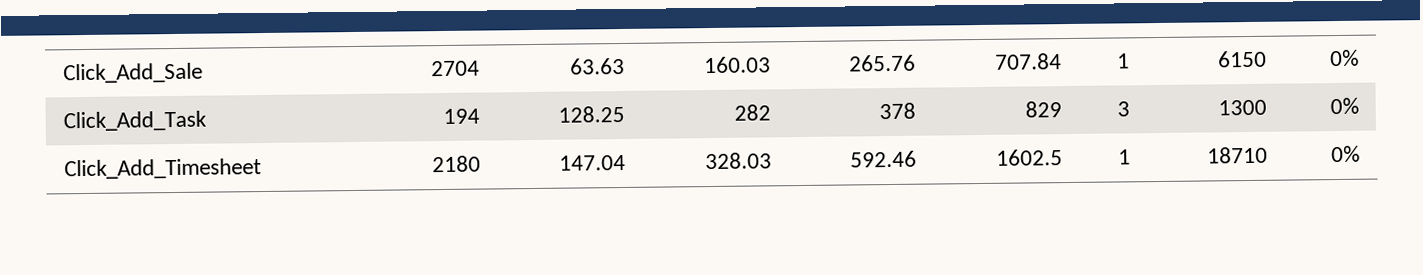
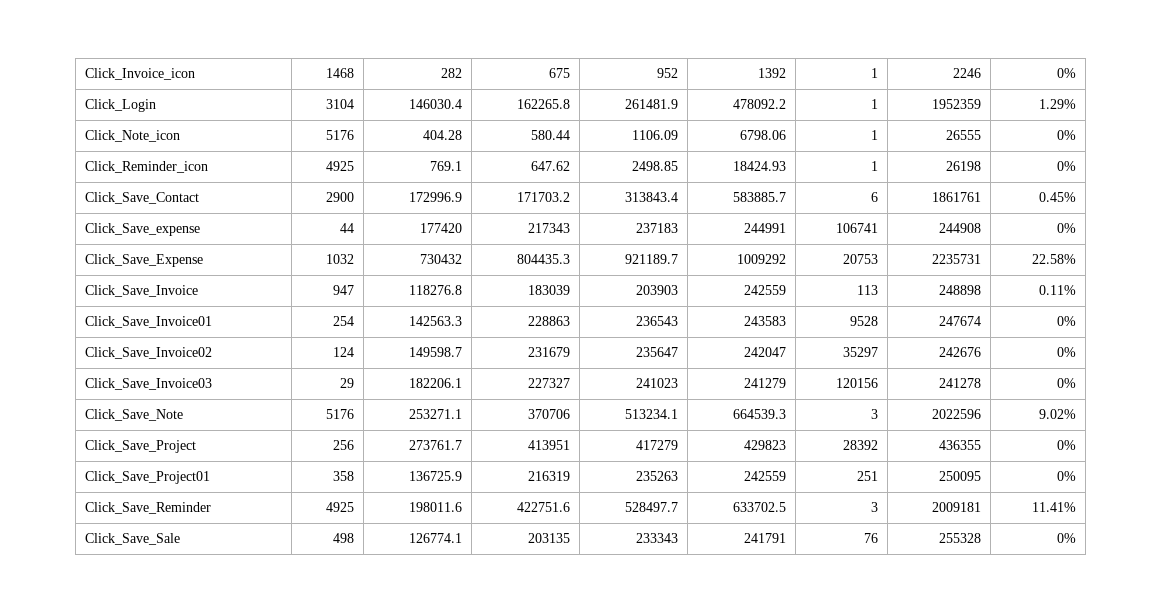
[62,62,203,84] [431,60,481,77] [570,57,626,75] [704,56,772,74] [849,54,917,72] [995,53,1063,70] [1117,53,1131,69] [1218,50,1268,68] [1330,49,1360,67] [62,110,207,132] [443,108,481,124] [558,105,626,123] [734,104,772,121] [879,102,917,120] [1025,101,1063,118] [1117,101,1131,117] [1218,99,1268,116] [1330,97,1360,115] [63,158,262,180] [432,155,482,173] [559,154,627,171] [705,152,773,170] [850,150,918,168] [996,149,1064,166] [1118,149,1132,165] [1207,146,1269,164] Click_Add_Sale | 2704 | 63.63 | 160.03 | 265.76 | 707.84 | 1 | 6150 | 0% // Click_Add_Task | 194 | 128.25 | 282 | 378 | 829 | 3 | 1300 | 0% // Click_Add_Timesheet | 2180 | 147.04 | 328.03 | 592.46 | 1602.5 | 1 | 18710 -> [84,68,195,80] [326,68,355,78] [441,68,463,78] [549,68,571,78] [657,68,679,78] [758,68,787,78] [871,68,879,78] [953,68,982,78] [1057,68,1077,78] [84,99,156,112] [326,99,355,109] [409,99,463,109] [517,99,571,109] [625,99,679,109] [733,99,787,109] [871,99,879,109] [932,99,982,109] [1039,99,1077,109] [84,130,180,142] [326,130,355,140] [423,130,463,140] [531,130,571,140] [632,130,679,140] [740,130,787,140] [871,130,879,140] [946,130,982,140] [1057,130,1077,140] [84,161,208,173] [326,161,355,171] [430,161,463,171] [531,161,571,171] [632,161,679,171] [733,161,787,171] [871,161,879,171] [946,161,982,171] [1057,161,1077,171] [84,192,199,204] [326,192,355,202] [409,192,463,202] [517,192,571,202] [625,192,679,202] [733,192,787,202] [871,192,879,202] [932,192,982,202] [1039,192,1077,202] [84,223,200,236] [340,223,355,233] [420,223,463,233] [528,223,571,233] [636,223,679,233] [744,223,787,233] [836,223,879,233] [939,223,982,233] [1057,223,1077,233] [84,254,203,267] [326,254,355,264] [420,254,463,264] [517,254,571,264] [625,254,679,264] [737,254,787,264] [843,254,879,264] [932,254,982,264] [1032,254,1077,264] [84,285,198,297] [333,285,355,295] [409,285,463,295] [528,285,571,295] [636,285,679,295] [744,285,787,295] [857,285,879,295] [939,285,982,295] [1039,285,1077,295] [84,316,212,328] [333,316,355,326] [409,316,463,326] [528,316,571,326] [636,316,679,326] [744,316,787,326] [850,316,879,326] [939,316,982,326] [1057,316,1077,326] [84,347,212,359] [333,347,355,357] [409,347,463,357] [528,347,571,357] [636,347,679,357] [744,347,787,357] [843,347,879,357] [939,347,982,357] [1057,347,1077,357] [84,378,212,390] [340,378,355,388] [409,378,463,388] [528,378,571,388] [636,378,679,388] [744,378,787,388] [836,378,879,388] [939,378,982,388] [1057,378,1077,388] [84,409,183,421] [326,409,355,419] [409,409,463,419] [528,409,571,419] [625,409,679,419] [733,409,787,419] [871,409,879,419] [932,409,982,419] [1039,409,1077,419] [84,440,196,453] [333,440,355,450] [409,440,463,450] [528,440,571,450] [636,440,679,450] [744,440,787,450] [843,440,879,450] [939,440,982,450] [1057,440,1077,450] [84,471,210,484] [333,471,355,481] [409,471,463,481] [528,471,571,481] [636,471,679,481] [744,471,787,481] [857,471,879,481] [939,471,982,481] [1057,471,1077,481] [84,502,211,514] [326,502,355,512] [409,502,463,512] [517,502,571,512] [625,502,679,512] [733,502,787,512] [871,502,879,512] [932,502,982,512] [1032,502,1077,512] [84,533,180,545] [333,533,355,543] [409,533,463,543] [528,533,571,543] [636,533,679,543] [744,533,787,543] [864,533,879,543] [939,533,982,543] Click_Invoice_icon | 1468 | 282 | 675 | 952 | 1392 | 1 | 2246 | 0% // Click_Login | 3104 | 146030.4 | 162265.8 | 261481.9 | 478092.2 | 1 | 1952359 | 1.29% // Click_Note_icon | 5176 | 404.28 | 580.44 | 1106.09 | 6798.06 | 1 | 26555 | 0% // Click_Reminder_icon | 4925 | 769.1 | 647.62 | 2498.85 | 18424.93 | 1 | 26198 | 0% // Click_Save_Contact | 2900 | 172996.9 | 171703.2 | 313843.4 | 583885.7 | 6 | 1861761 | 0.45% // Click_Save_expense | 44 | 177420 | 217343 | 237183 | 244991 | 106741 | 244908 | 0% // Click_Save_Expense | 1032 | 730432 | 804435.3 | 921189.7 | 1009292 | 20753 | 2235731 | 22.58% // Click_Save_Invoice | 947 | 118276.8 | 183039 | 203903 | 242559 | 113 | 248898 | 0.11% // Click_Save_Invoice01 | 254 | 142563.3 | 228863 | 236543 | 243583 | 9528 | 247674 | 0% // Click_Save_Invoice02 | 124 | 149598.7 | 231679 | 235647 | 242047 | 35297 | 242676 | 0% // Click_Save_Invoice03 | 29 | 182206.1 | 227327 | 241023 | 241279 | 120156 | 241278 | 0% // Click_Save_Note | 5176 | 253271.1 | 370706 | 513234.1 | 664539.3 | 3 | 2022596 | 9.02% // Click_Save_Project | 256 | 273761.7 | 413951 | 417279 | 429823 | 28392 | 436355 | 0% // Click_Save_Project01 | 358 | 136725.9 | 216319 | 235263 | 242559 | 251 | 250095 | 0% // Click_Save_Reminder | 4925 | 198011.6 | 422751.6 | 528497.7 | 633702.5 | 3 | 2009181 | 11.41% // Click_Save_Sale | 498 | 126774.1 | 203135 | 233343 | 241791 | 76 | 255328

